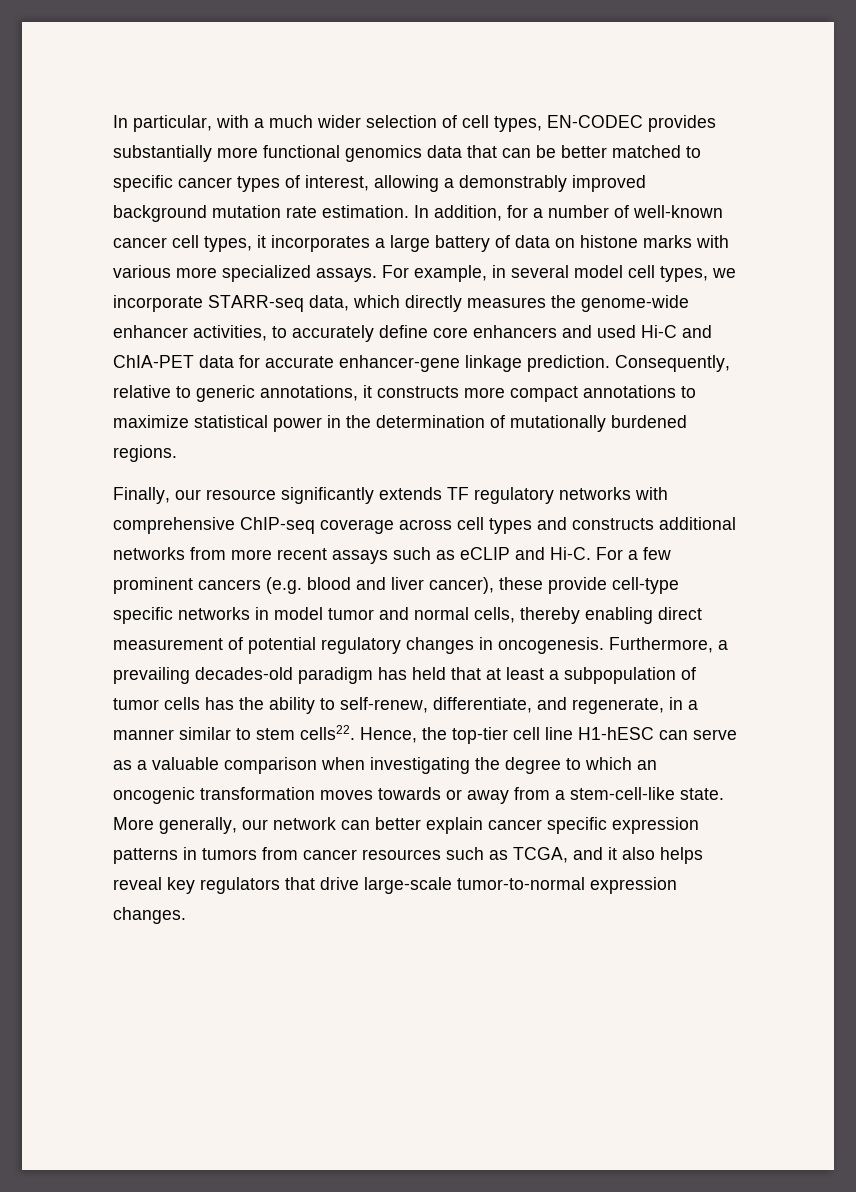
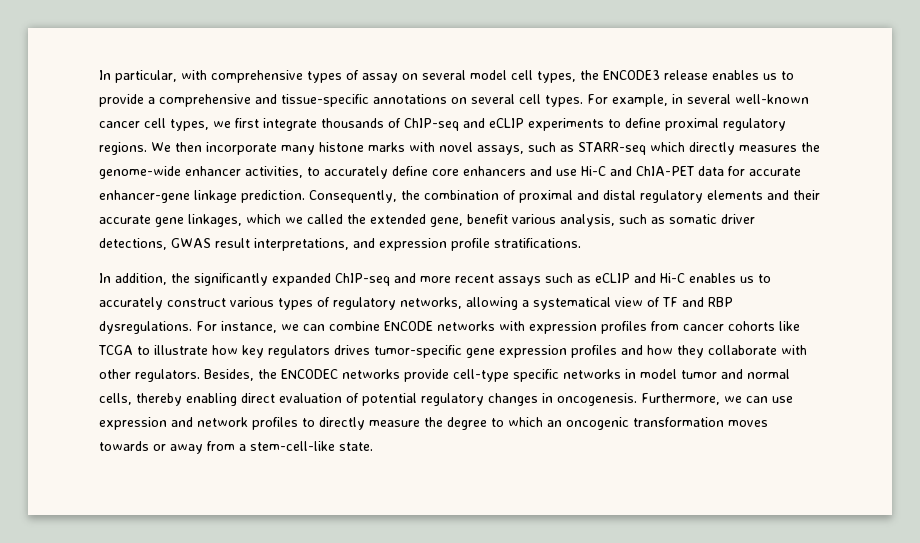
[254,115,716,132] [113,145,701,162] [113,175,646,192] [113,205,723,222] [113,235,729,252] [113,265,736,282] [113,295,349,312] a much wider selection of cell types, EN-CODEC provides substantially more functional genomics data that can be better matched to specific cancer types of interest, allowing a demonstrably improved background mutation rate estimation. In addition, for a number of well-known cancer cell types, it incorporates a large battery of data on histone marks with various more specialized assays. For example, in several model cell types, we incorporate STARR-seq data, -> [211,70,794,83] [99,94,809,107] [99,118,786,131] [99,142,646,155] comprehensive types of assay on several model cell types, the ENCODE3 release enables us to provide a comprehensive and tissue-specific annotations on several cell types. For example, in several well-known cancer cell types, we first integrate thousands of ChIP-seq and eCLIP experiments to define proximal regulatory regions. We then incorporate many histone marks with novel assays, such as STARR-seq
[597,325,636,338] used -> [556,169,577,176] use
[113,385,696,402] [113,415,687,432] [113,445,177,462] [113,487,668,504] [113,517,736,534] [113,547,226,560] relative to generic annotations, it constructs more compact annotations to maximize statistical power in the determination of mutationally burdened regions. // Finally, our resource significantly extends TF regulatory networks with comprehensive ChIP-seq coverage across cell types and constructs additional networks from -> [401,190,820,203] [99,214,755,227] [99,238,581,251] [99,273,416,286] the combination of proximal and distal regulatory elements and their accurate gene linkages, which we called the extended gene, benefit various analysis, such as somatic driver detections, GWAS result interpretations, and expression profile stratifications. // In addition, the significantly expanded ChIP-seq and
[550,547,671,560] [113,577,543,594] Hi-C. For a few prominent cancers (e.g. blood and liver cancer), these -> [660,273,771,283] [99,297,733,310] [99,321,800,334] [98,345,807,358] [99,369,400,382] Hi-C enables us to accurately construct various types of regulatory networks, allowing a systematical view of TF and RBP dysregulations. For instance, we can combine ENCODE networks with expression profiles from cancer cohorts like TCGA to illustrate how key regulators drives tumor-specific gene expression profiles and how they collaborate with other regulators. Besides, the ENCODEC networks
[113,638,223,650] measurement -> [279,393,342,403] evaluation
[718,640,728,650] [113,667,696,684] [113,697,698,714] [113,725,737,744] [113,757,470,774] a prevailing decades-old paradigm has held that at least a subpopulation of tumor cells has the ability to self-renew, differentiate, and regenerate, in a manner similar to stem cells22. Hence, the top-tier cell line H1-hESC can serve as a valuable comparison when investigating -> [724,396,793,403] [99,417,420,430] we can use expression and network profiles to directly measure
[113,817,699,834] [113,847,703,864] [113,877,677,894] [113,907,186,924] More generally, our network can better explain cancer specific expression patterns in tumors from cancer resources such as TCGA, and it also helps reveal key regulators that drive large-scale tumor-to-normal expression changes. -> (373, 446) none

